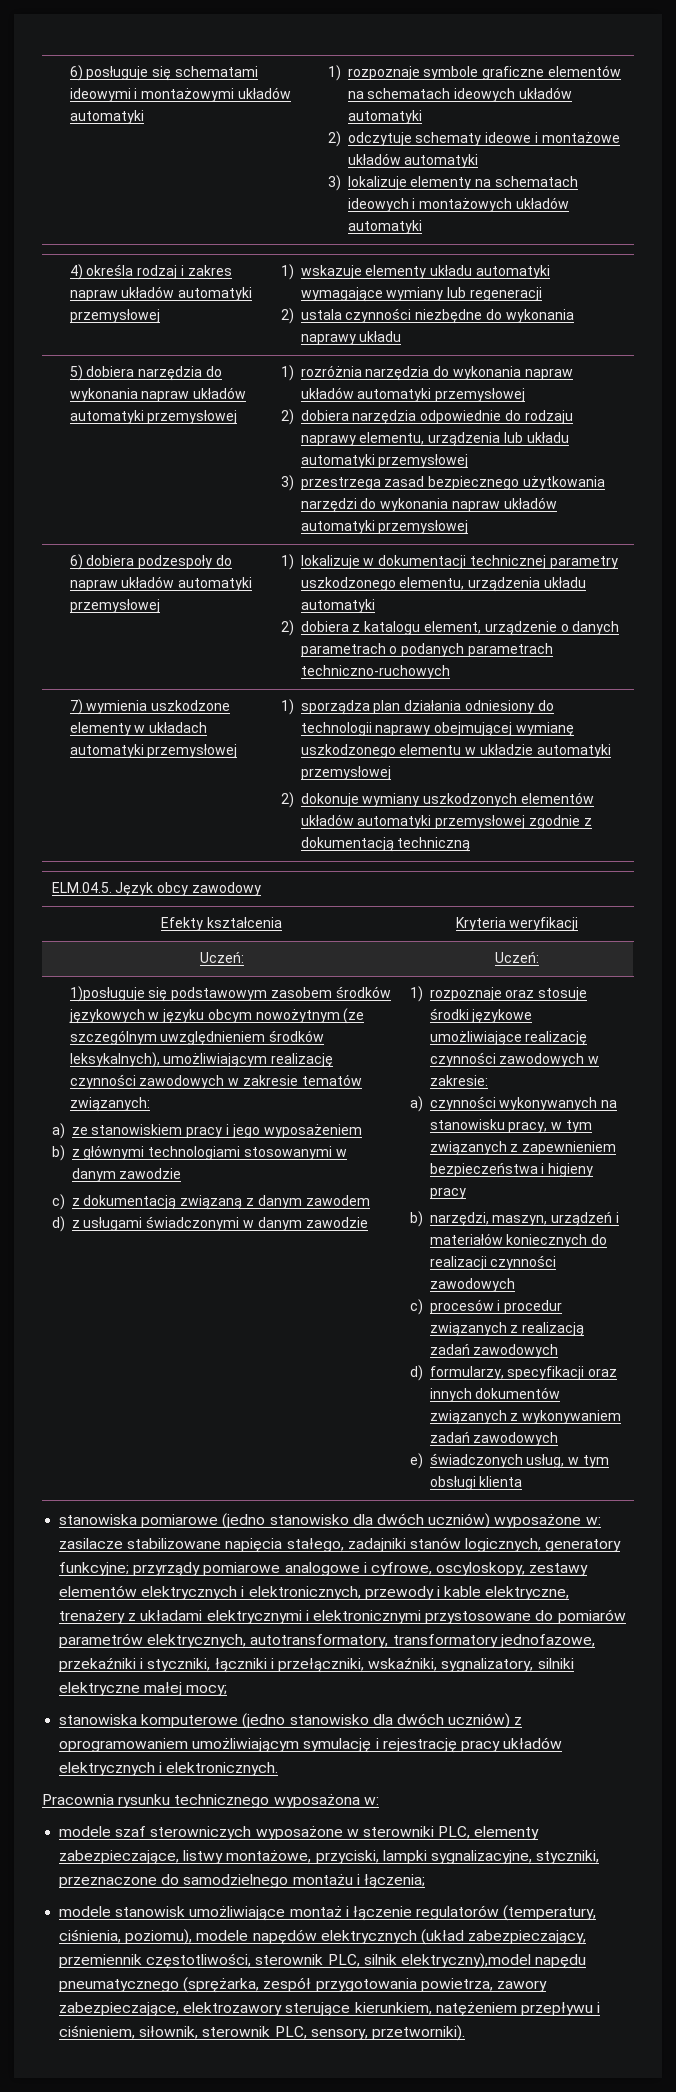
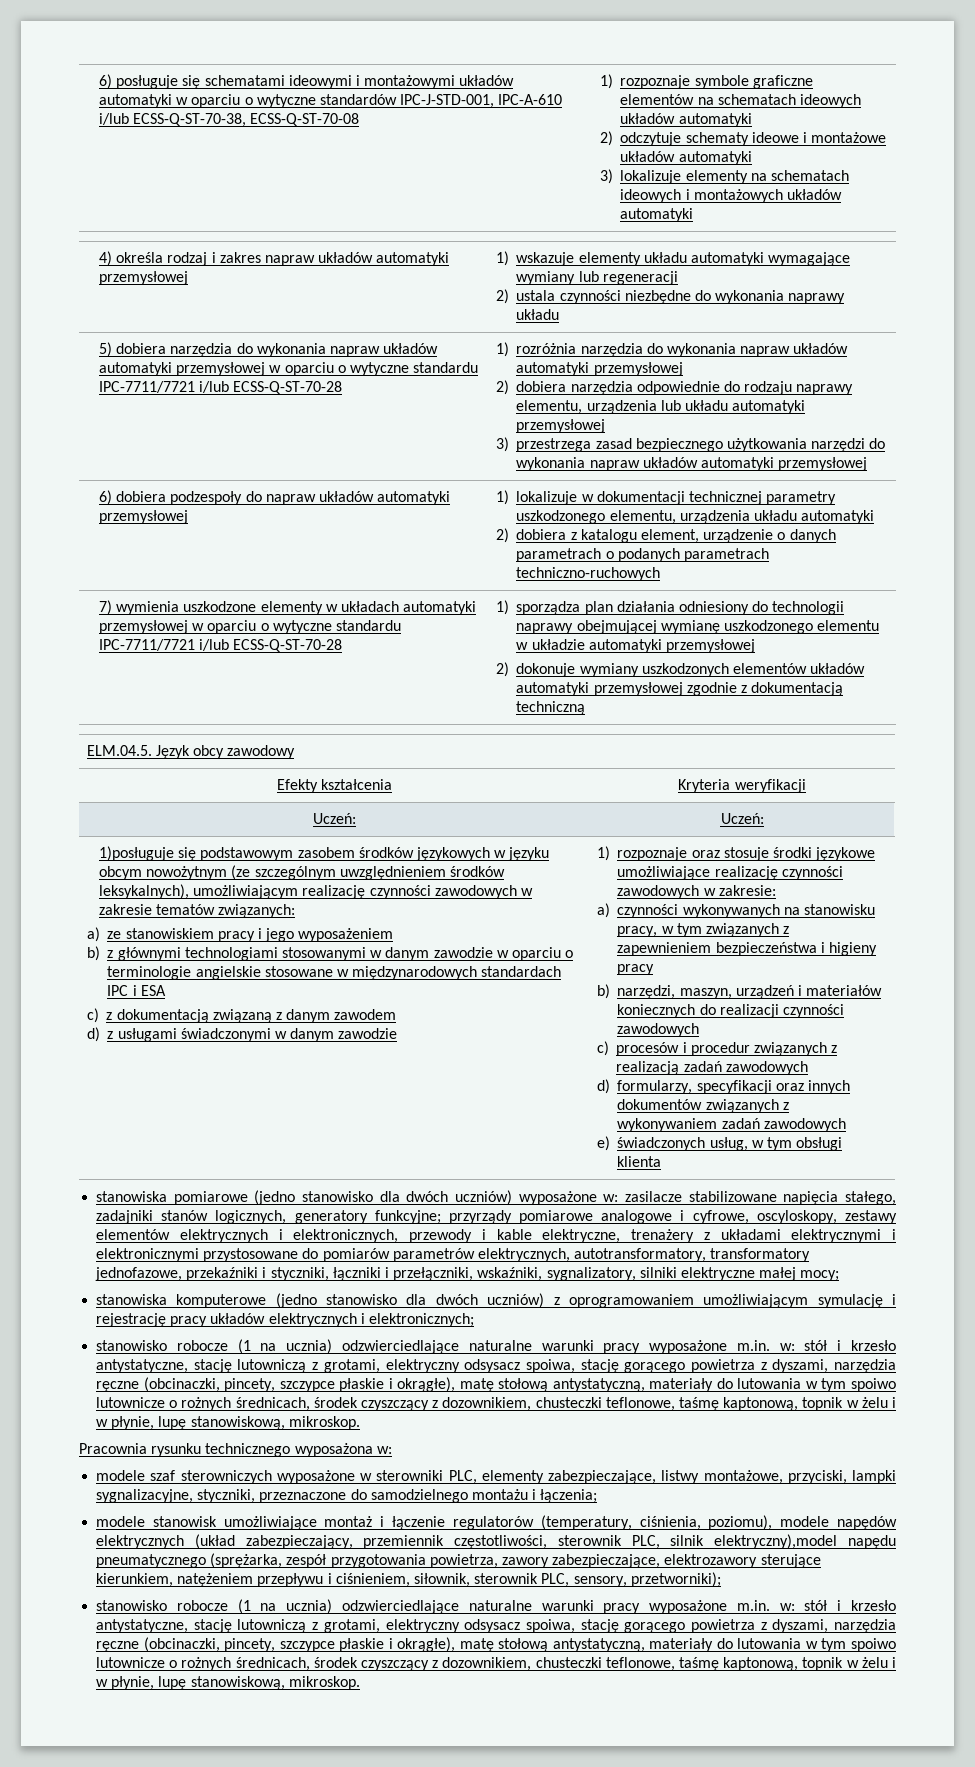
(144, 117) none -> [176,94,563,108] [99,113,360,127] w oparciu o wytyczne standardów IPC-J-STD-001, IPC-A-610 i/lub ECSS-Q-ST-70-38, ECSS-Q-ST-70-08
(238, 417) none -> [269,362,479,376] [99,381,343,394] w oparciu o wytyczne standardu IPC-7711/7721 i/lub ECSS-Q-ST-70-28
(238, 751) none -> [192,620,402,634] [99,639,343,652] w oparciu o wytyczne standardu IPC-7711/7721 i/lub ECSS-Q-ST-70-28
(182, 1173) none -> [496,947,574,961] [107,966,562,980] [107,985,166,996] w oparciu o terminologie angielskie stosowane w międzynarodowych standardach IPC i ESA
[166,1762,279,1776] elektronicznych. -> [368,1313,474,1327] [96,1339,896,1354] [96,1359,896,1373] [96,1377,896,1392] [96,1397,897,1411] [96,1416,360,1430] elektronicznych; // stanowisko robocze (1 na ucznia) odzwierciedlające naturalne warunki pracy wyposażone m.in. w: stół i krzesło antystatyczne, stację lutowniczą z grotami, elektryczny odsysacz spoiwa, stację gorącego powietrza z dyszami, narzędzia ręczne (obcinaczki, pincety, szczypce płaskie i okrągłe), matę stołową antystatyczną, materiały do lutowania w tym spoiwo lutownicze o rożnych średnicach, środek czyszczący z dozownikiem, chusteczki teflonowe, taśmę kaptonową, topnik w żelu i w płynie, lupę stanowiskową, mikroskop.
[371,2025,465,2041] przetworniki). -> [630,1572,721,1587] [96,1599,896,1614] [96,1619,896,1633] [96,1637,896,1652] [96,1657,897,1671] [96,1676,360,1690] przetworniki); // stanowisko robocze (1 na ucznia) odzwierciedlające naturalne warunki pracy wyposażone m.in. w: stół i krzesło antystatyczne, stację lutowniczą z grotami, elektryczny odsysacz spoiwa, stację gorącego powietrza z dyszami, narzędzia ręczne (obcinaczki, pincety, szczypce płaskie i okrągłe), matę stołową antystatyczną, materiały do lutowania w tym spoiwo lutownicze o rożnych średnicach, środek czyszczący z dozownikiem, chusteczki teflonowe, taśmę kaptonową, topnik w żelu i w płynie, lupę stanowiskową, mikroskop.

